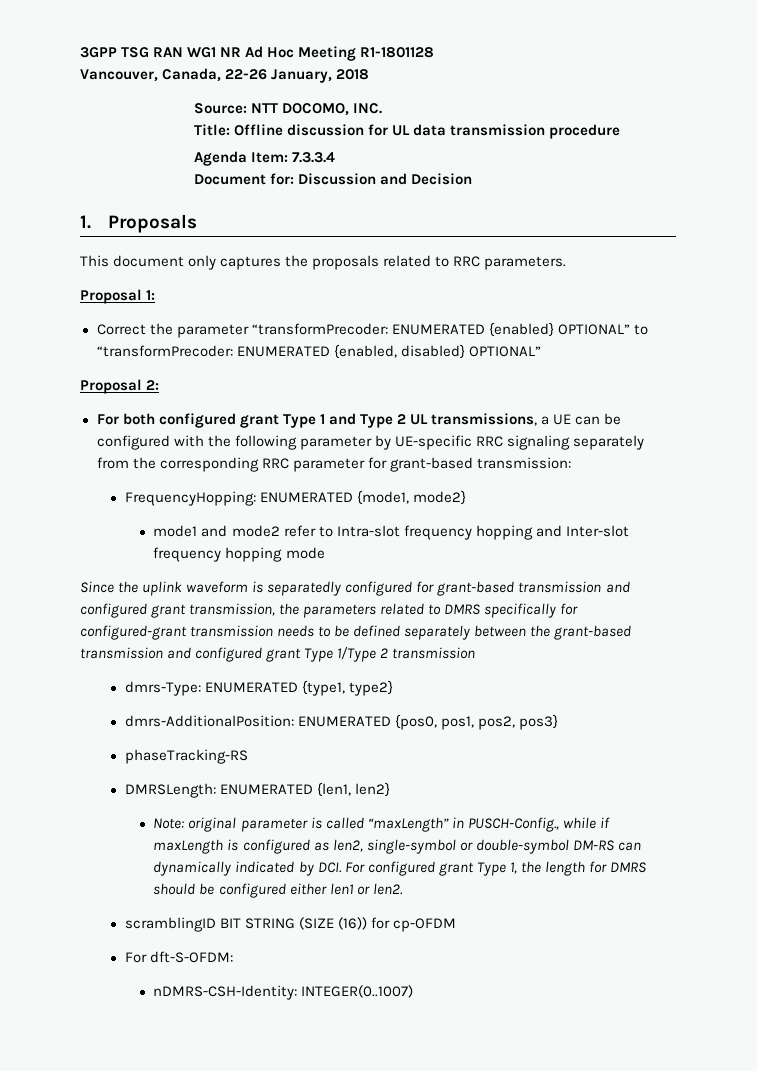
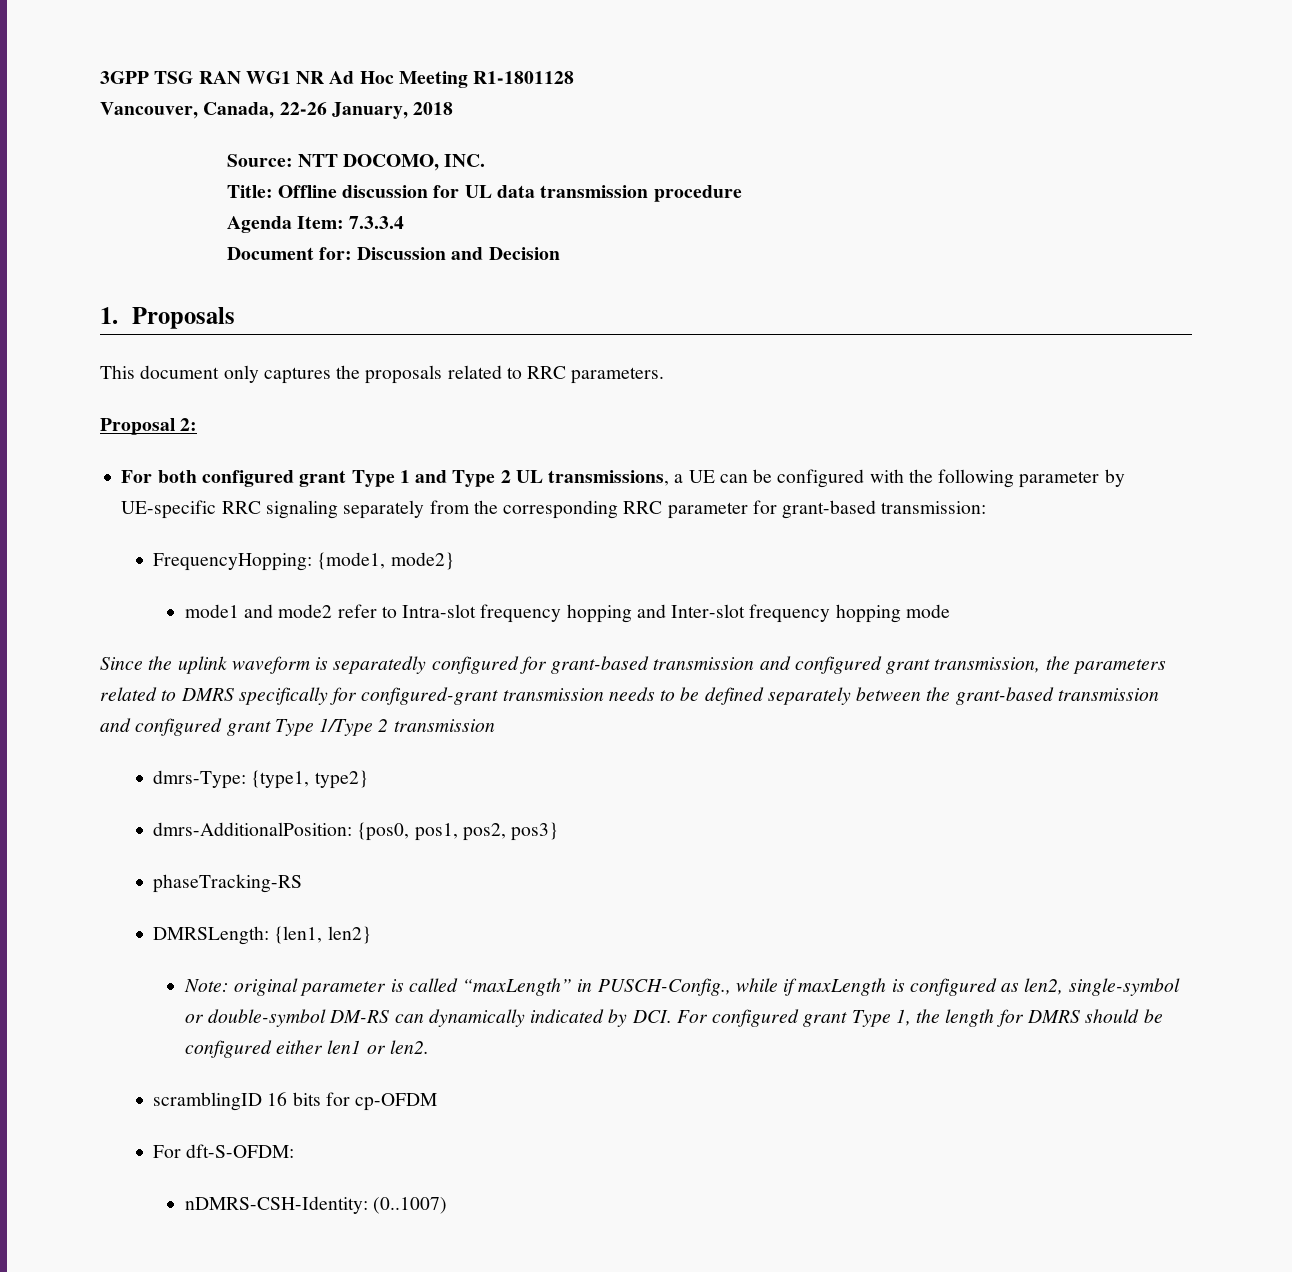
[80,289,156,304] [96,322,648,338] [96,344,541,359] // Proposal 1: // Correct the parameter “transformPrecoder: ENUMERATED {enabled} OPTIONAL” to “transformPrecoder: ENUMERATED {enabled, disabled} OPTIONAL” -> (665, 375) none
[260,492,354,503] ENUMERATED -> (313, 562) none
[205,682,299,693] ENUMERATED -> (247, 779) none
[298,716,392,727] ENUMERATED -> (353, 829) none
[220,784,314,795] ENUMERATED -> (270, 935) none
[220,917,368,930] BIT STRING (SIZE (16)) -> [267,1092,321,1106] 16 bits
[301,985,414,998] INTEGER(0..1007) -> [373,1197,448,1214] (0..1007)

